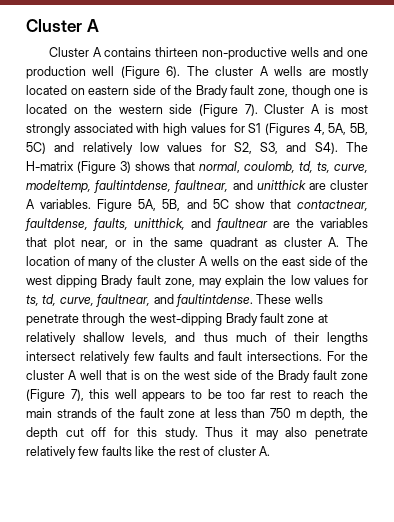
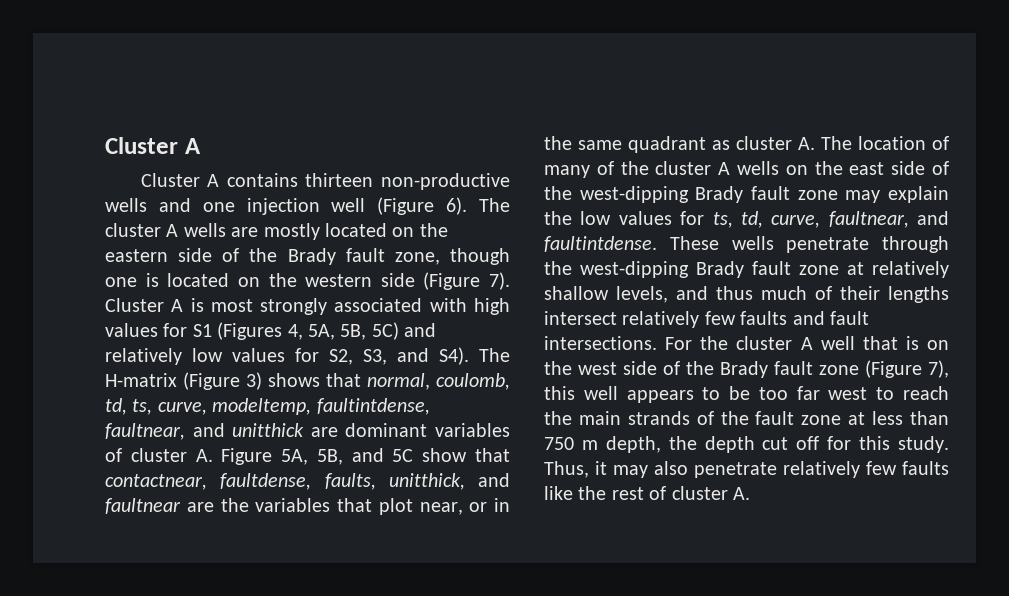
[26,66,86,79] production -> [246,198,320,215] injection
(85, 91) none -> [419,223,448,237] the
[330,180,368,190] [26,199,92,209] cluster A variables. -> [345,423,510,437] [105,448,213,462] dominant variables of cluster A.
[26,275,195,288] west dipping Brady fault zone, -> [579,186,838,203] west-dipping Brady fault zone
[270,390,292,399] rest -> [828,387,868,400] west
[205,427,234,437] Thus -> [544,461,589,478] Thus,

